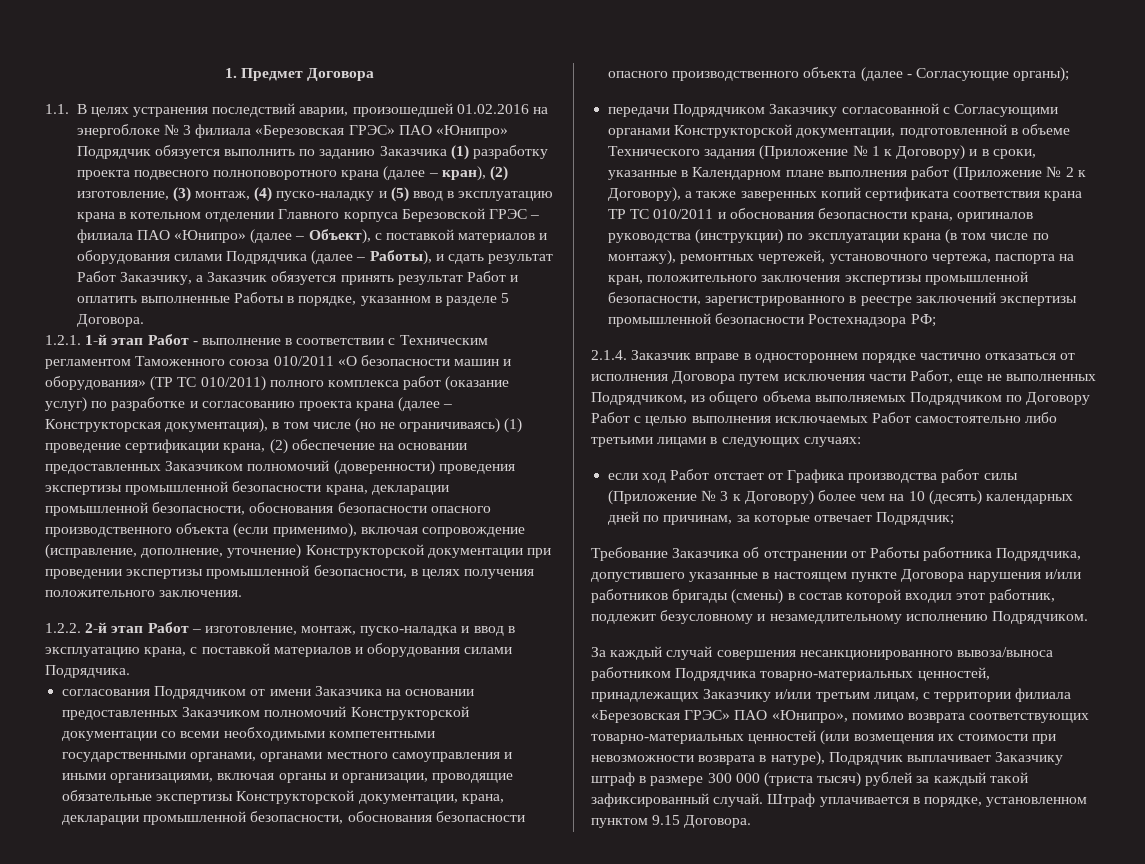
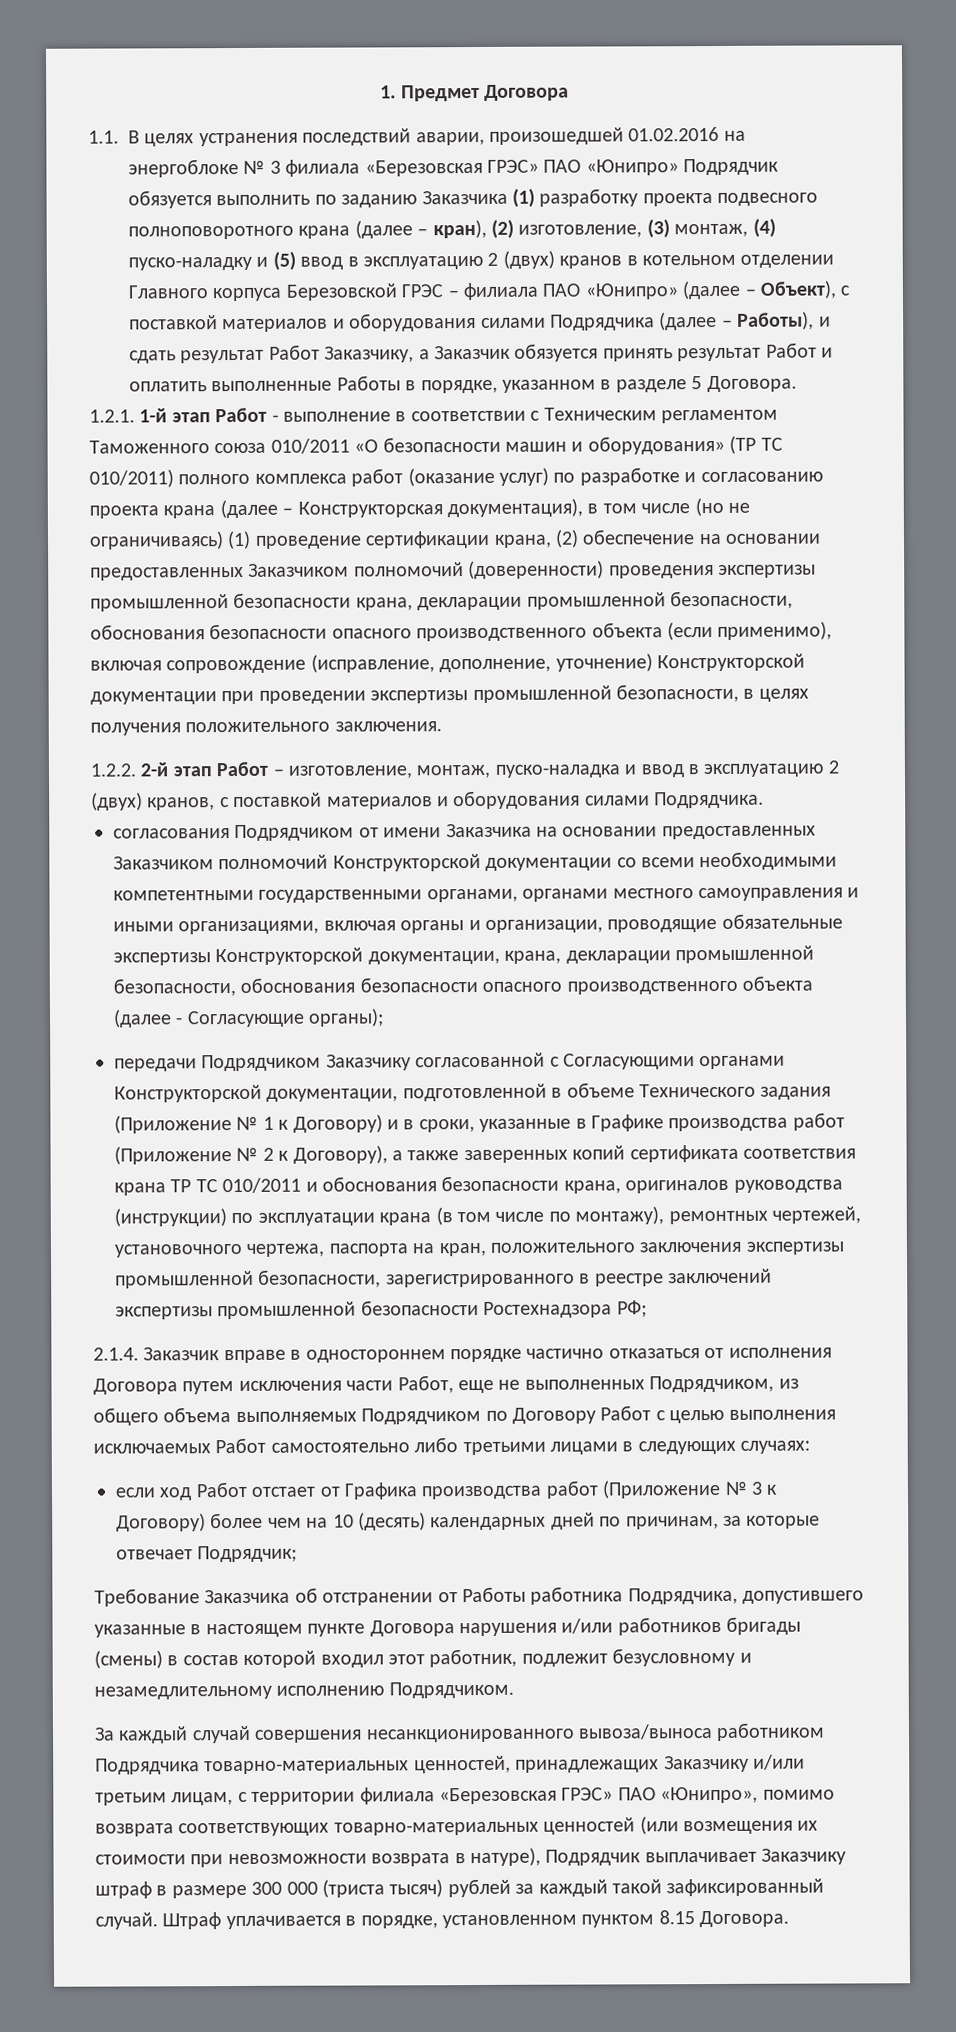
[76,212,115,222] крана -> [487,250,623,269] 2 (двух) кранов
[144,647,187,657] крана, -> [827,760,839,774] [91,792,216,811] 2 (двух) кранов,
[692,167,907,180] Календарном плане выполнения -> [590,1114,789,1132] Графике производства
[983,473,1018,480] силы -> (599, 1489) none
[652,815,681,825] 9.15 -> [658,1910,695,1925] 8.15

